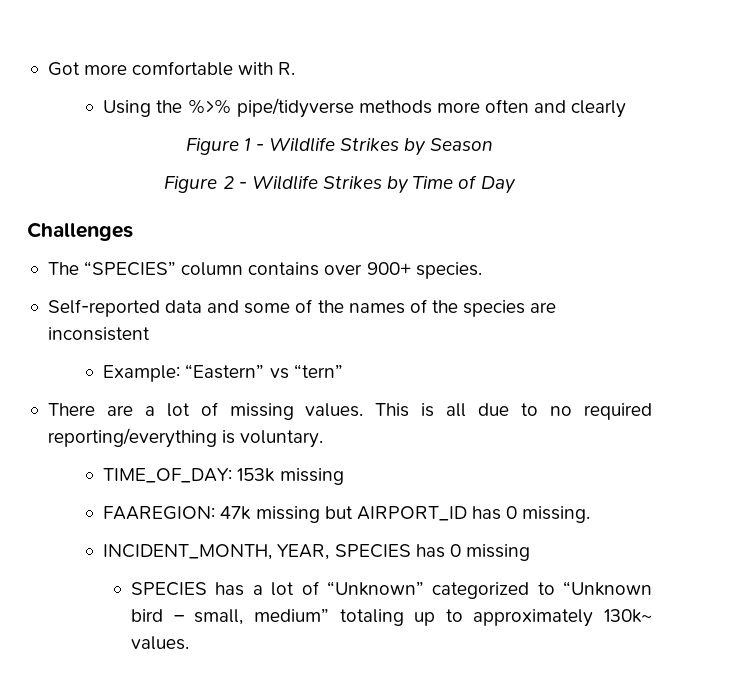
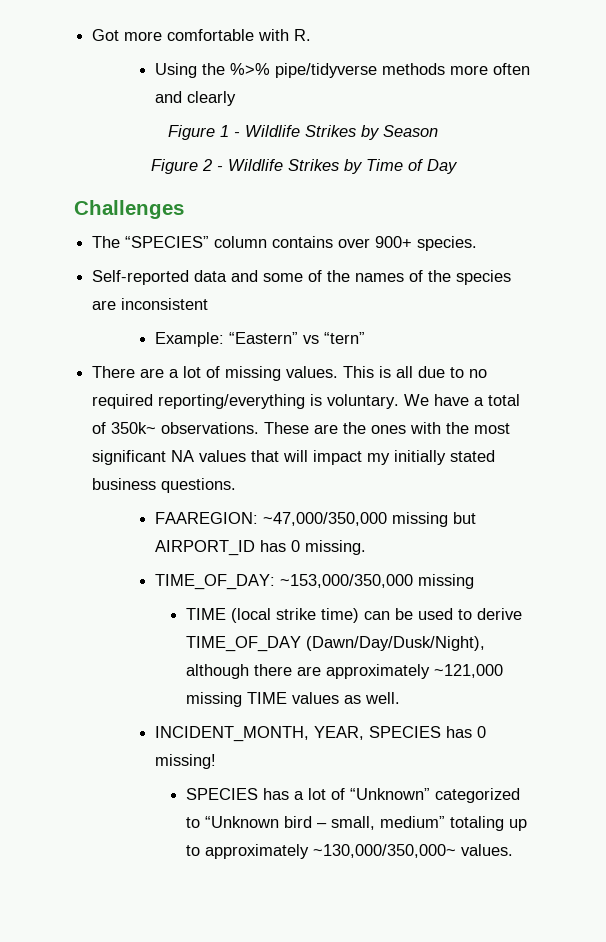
[103,468,344,485] // TIME_OF_DAY: 153k missing -> [404,394,521,406] [92,422,511,434] [92,450,496,465] [92,478,237,493] We have a total of 350k~ observations. These are the ones with the most significant NA values that will impact my initially stated business questions.
[220,506,252,520] 47k -> [262,512,387,526] ~47,000/350,000
(591, 514) none -> [154,574,474,590] [185,608,522,623] [185,636,485,652] [185,664,503,679] [185,692,400,707] // TIME_OF_DAY: ~153,000/350,000 missing // TIME (local strike time) can be used to derive TIME_OF_DAY (Dawn/Day/Dusk/Night), although there are approximately ~121,000 missing TIME values as well.
[465,544,530,561] missing -> [154,754,216,769] missing!
[604,609,652,623] 130k~ -> [312,844,456,858] ~130,000/350,000~

